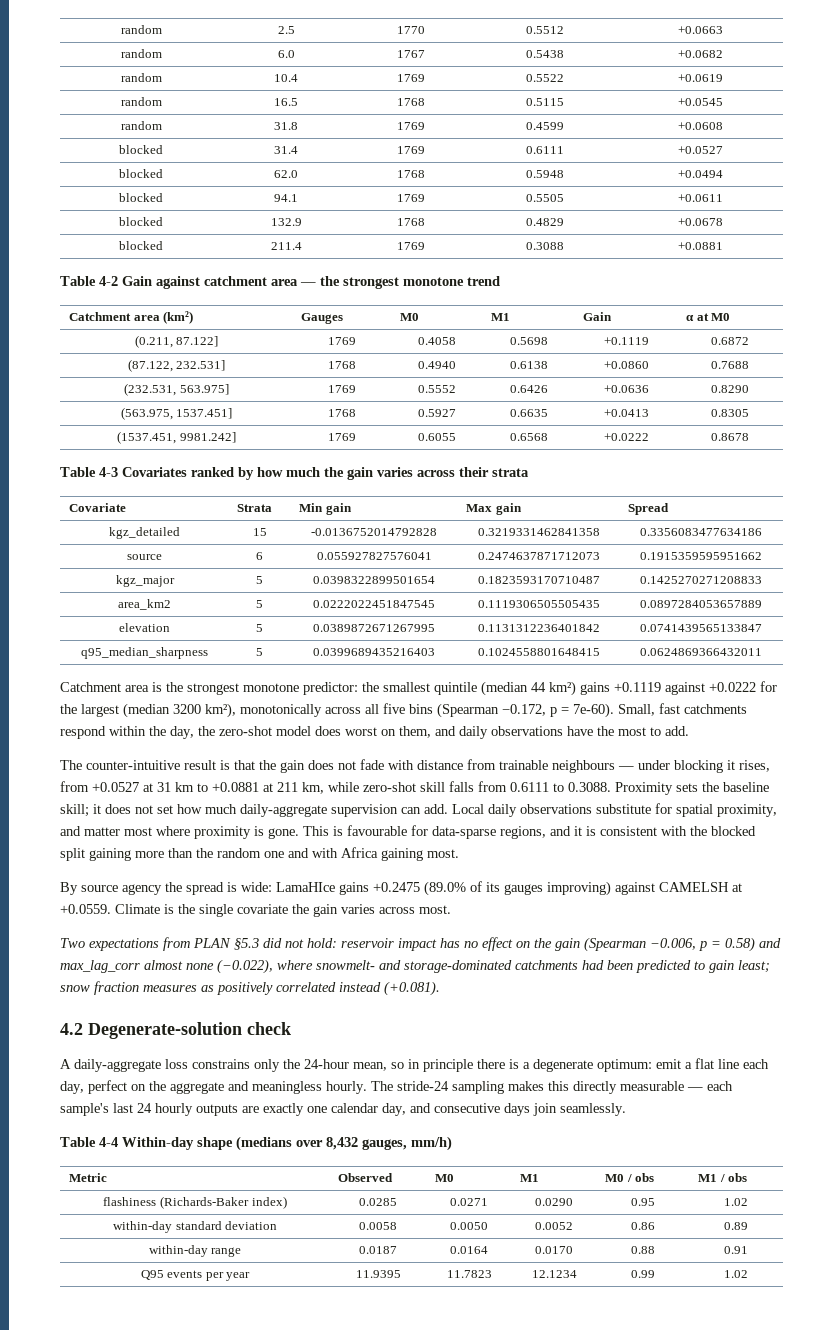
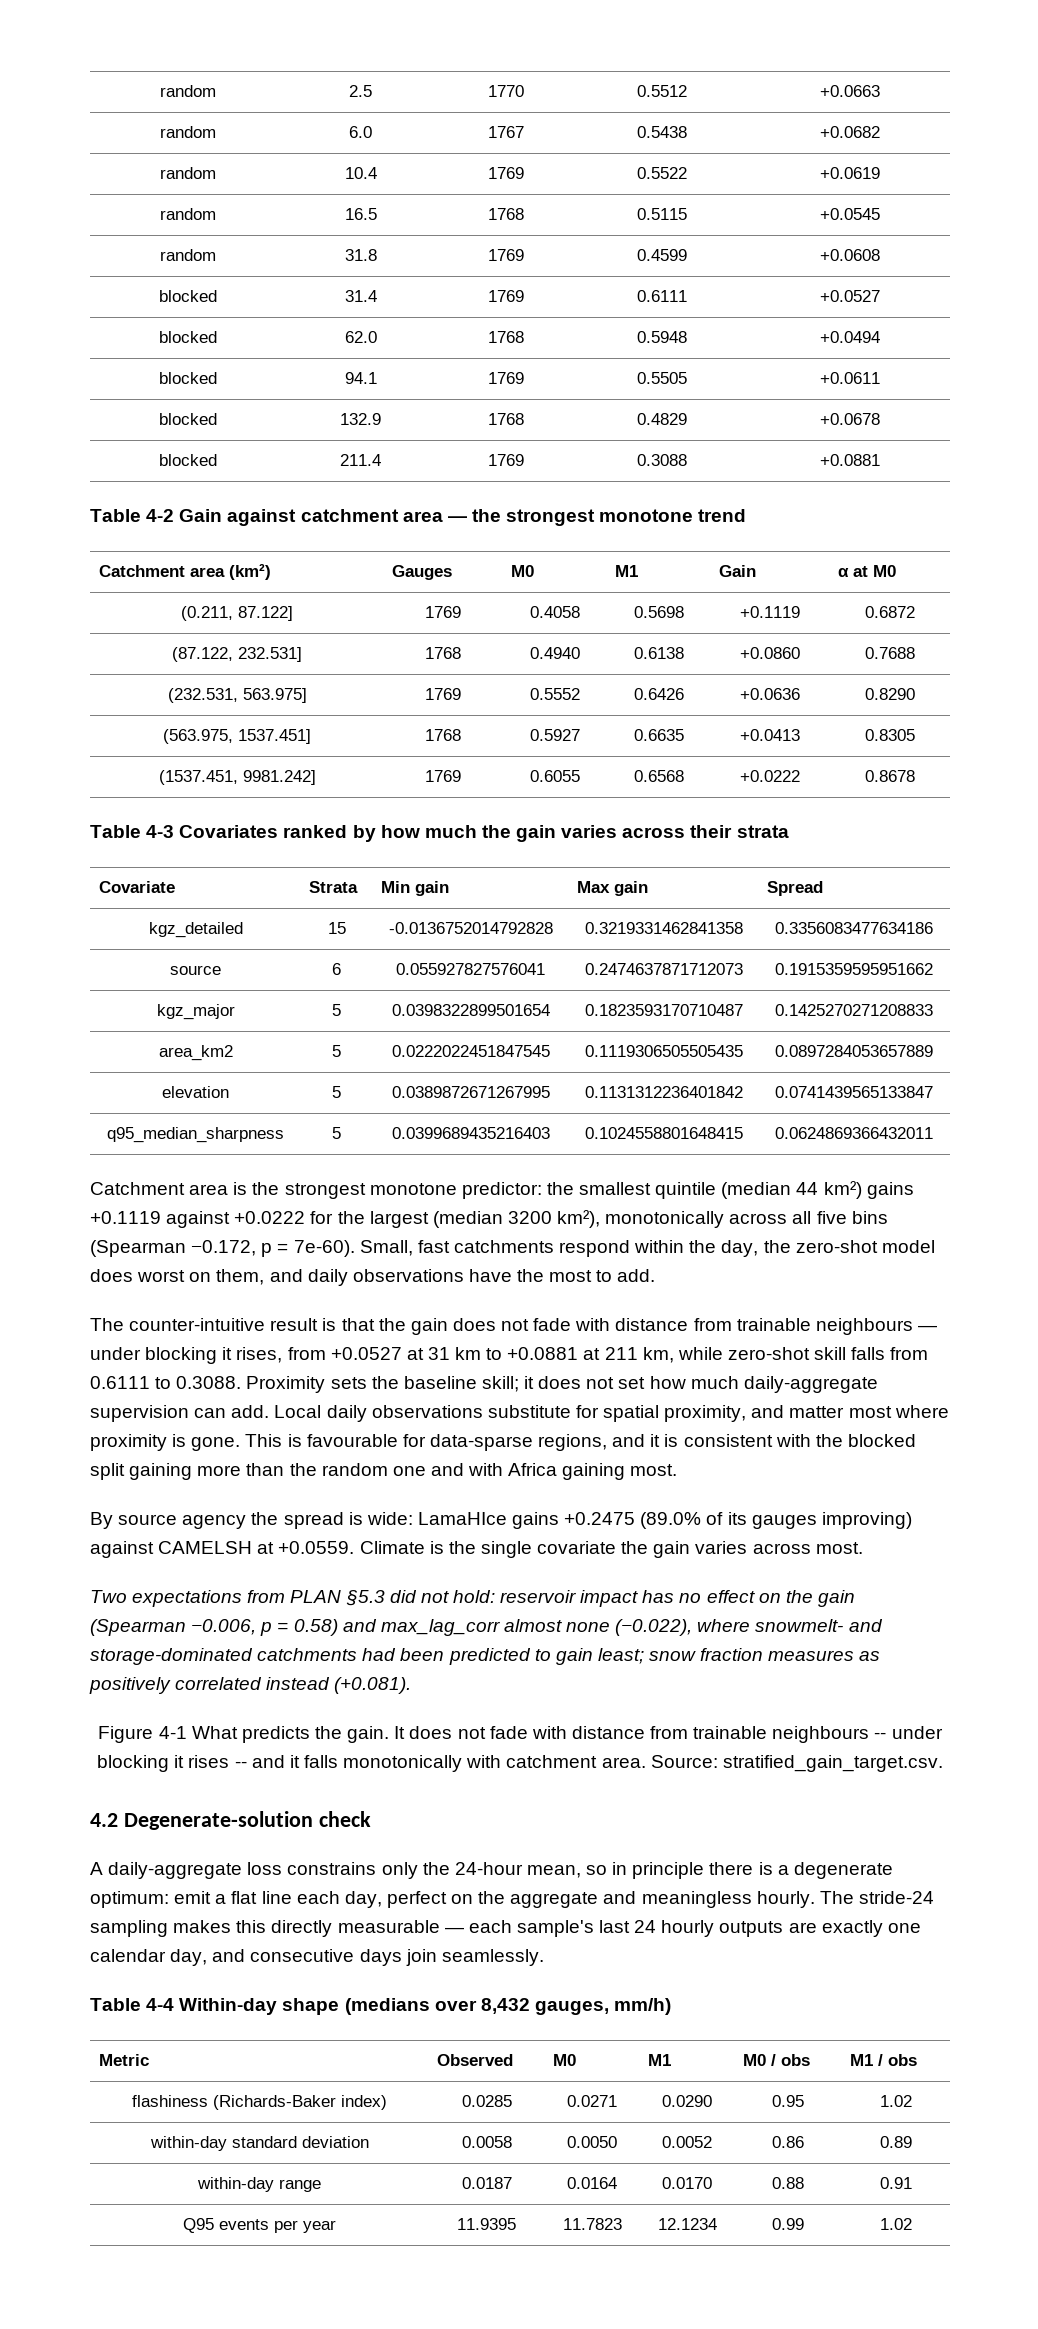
(440, 988) none -> [98,1726,943,1743] [97,1755,943,1772] // Figure 4-1 What predicts the gain. It does not fade with distance from trainable neighbours -- under blocking it rises -- and it falls monotonically with catchment area. Source: stratified_gain_target.csv.

